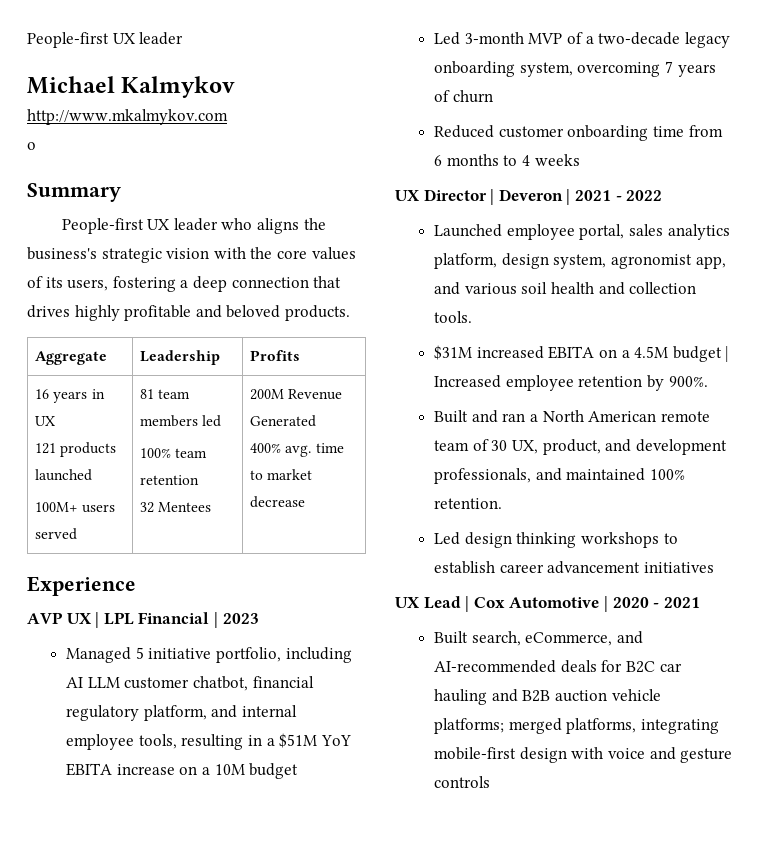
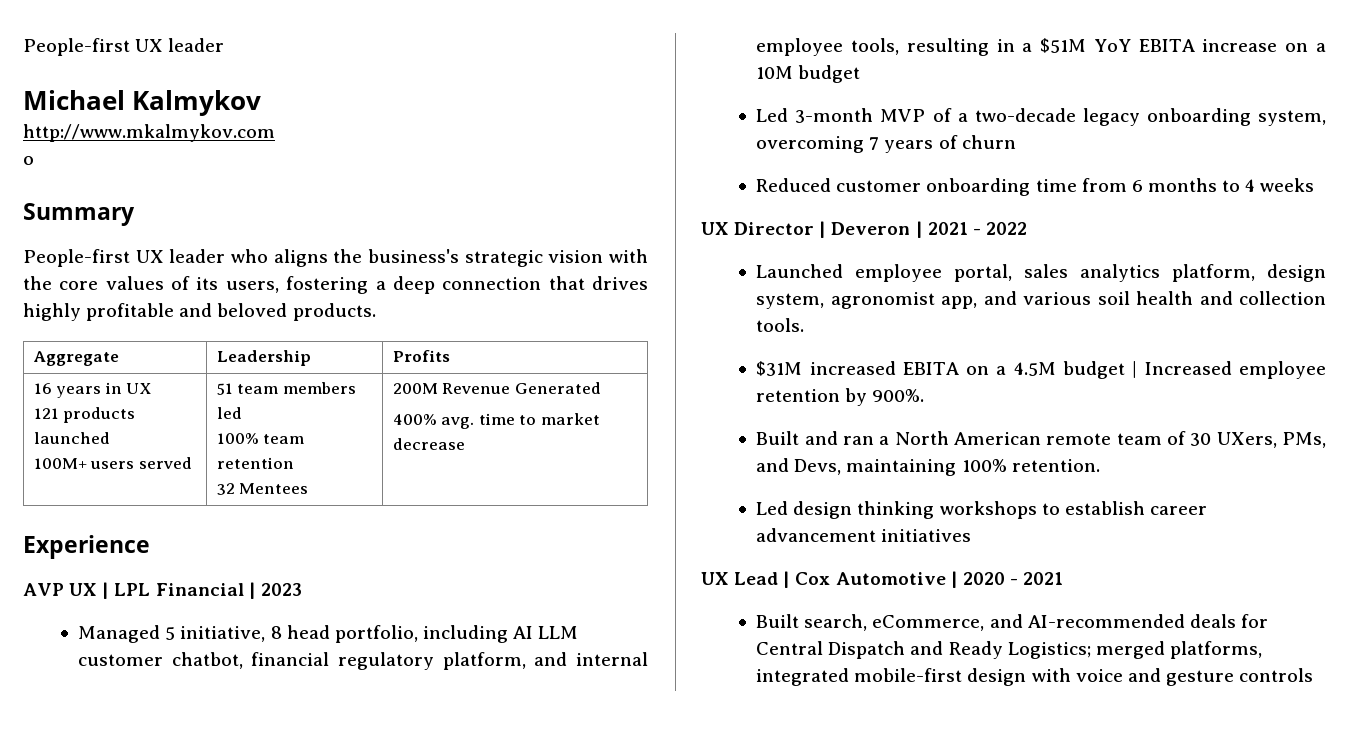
[140,389,155,399] 81 -> [216,383,233,395] 51
[148,648,212,659] initiative -> [180,625,330,642] initiative, 8 head
[512,439,727,455] [434,468,646,484] UX, product, and development professionals, and maintained -> [1216,432,1327,448] [756,458,957,476] UXers, PMs, and Devs, maintaining
[626,661,682,673] [434,689,661,705] [434,718,505,734] B2C car hauling and B2B auction vehicle platforms; -> [756,641,1091,659] Central Dispatch and Ready Logistics;
[641,719,720,734] integrating -> [756,668,850,686] integrated

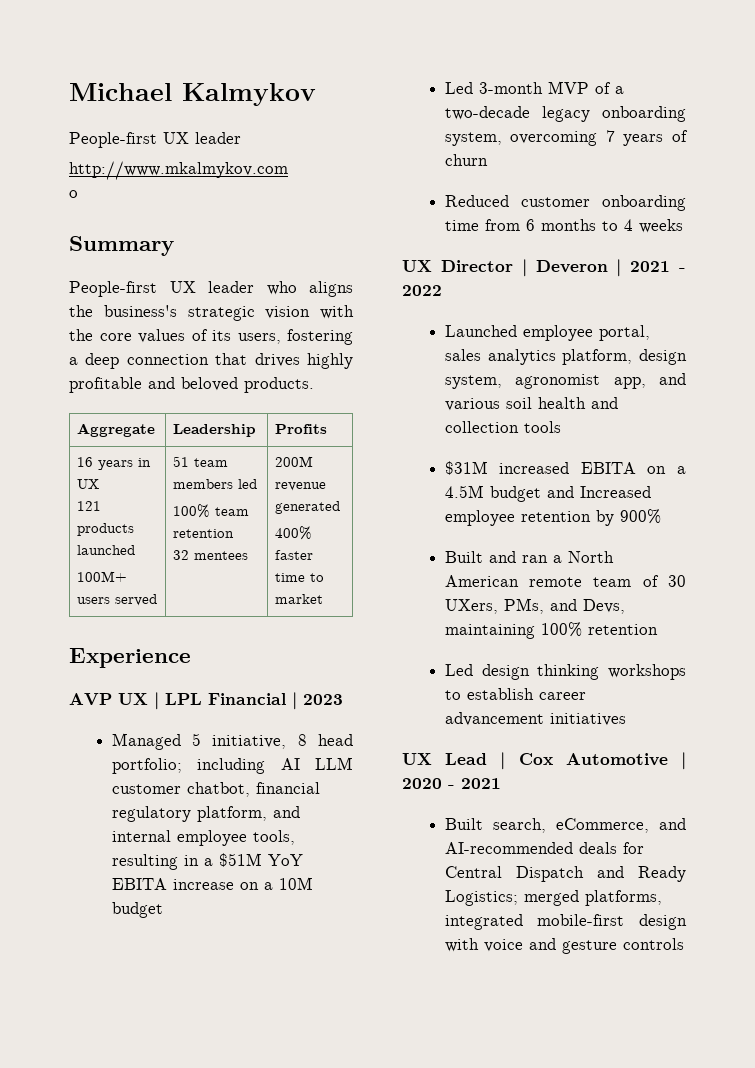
[23,38,225,56] [23,90,262,116] People-first UX leader // Michael Kalmykov -> [69,83,316,106] [69,132,241,148] Michael Kalmykov // People-first UX leader
[239,483,309,494] Mentees -> [194,551,249,560] mentees
[442,382,601,394] Revenue Generated -> [275,482,327,491] [275,501,341,514] revenue generated
[441,417,475,429] avg. -> [275,550,314,560] faster
[392,438,465,450] decrease -> (324, 599) none
[334,625,418,643] portfolio, -> [111,758,182,774] portfolio;
[756,318,805,332] tools. -> [523,421,561,433] tools
[1132,361,1138,378] | -> [546,486,574,498] and
[872,389,925,402] 900%. -> [619,509,661,524] 900%
[1011,459,1100,472] retention. -> [587,624,658,635] retention

